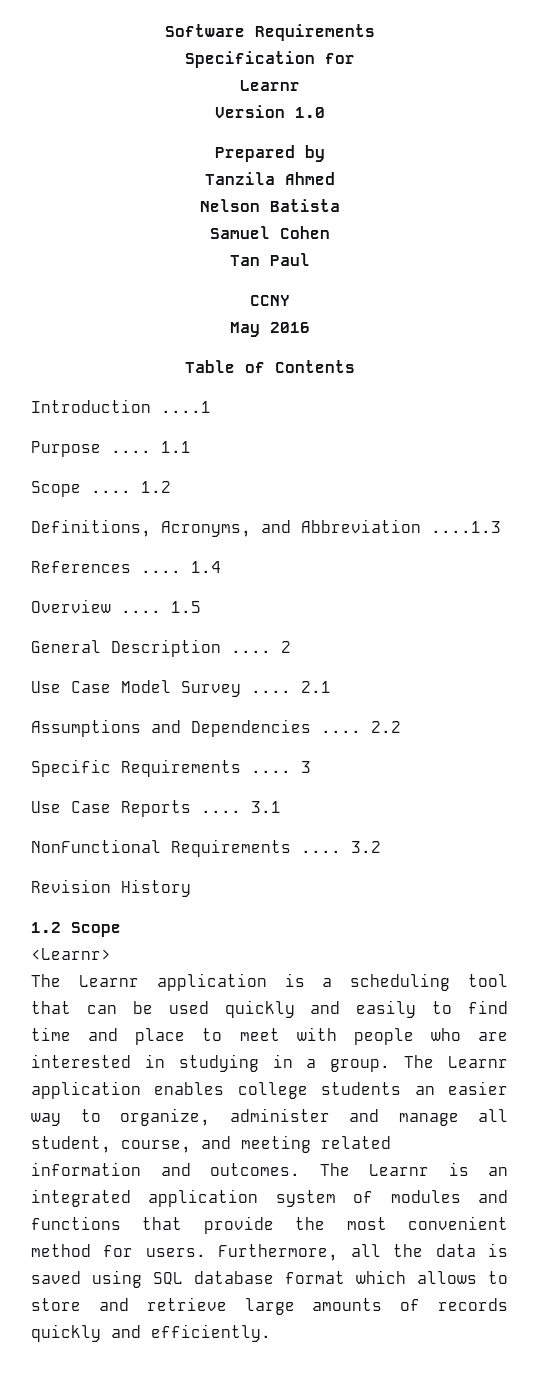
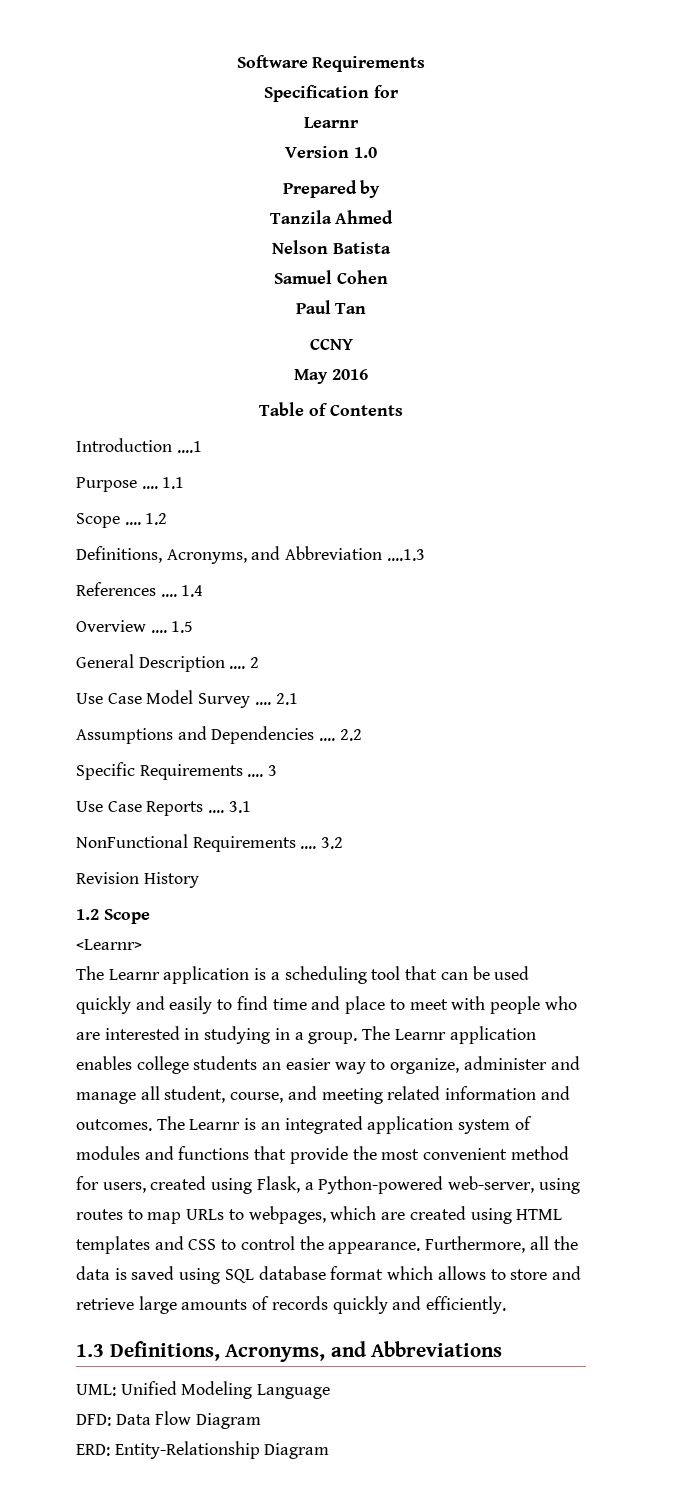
(330, 232) none -> [295,300,331,314] Paul
[269,253,310,266] Paul -> (367, 308) none
[145,1248,206,1257] users. -> [102,1176,580,1194] [76,1206,563,1224] [76,1236,421,1254] users, created using Flask, a Python-powered web-server, using routes to map URLs to webpages, which are created using HTML templates and CSS to control the appearance.
(271, 1333) none -> [76,1341,503,1362] [76,1381,331,1399] [76,1411,262,1429] [76,1441,330,1459] // 1.3 Definitions, Acronyms, and Abbreviations // UML: Unified Modeling Language // DFD: Data Flow Diagram // ERD: Entity-Relationship Diagram

